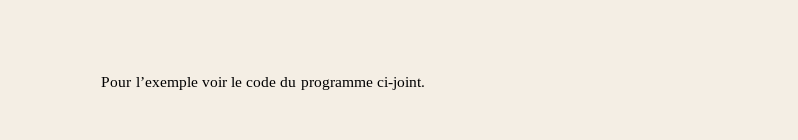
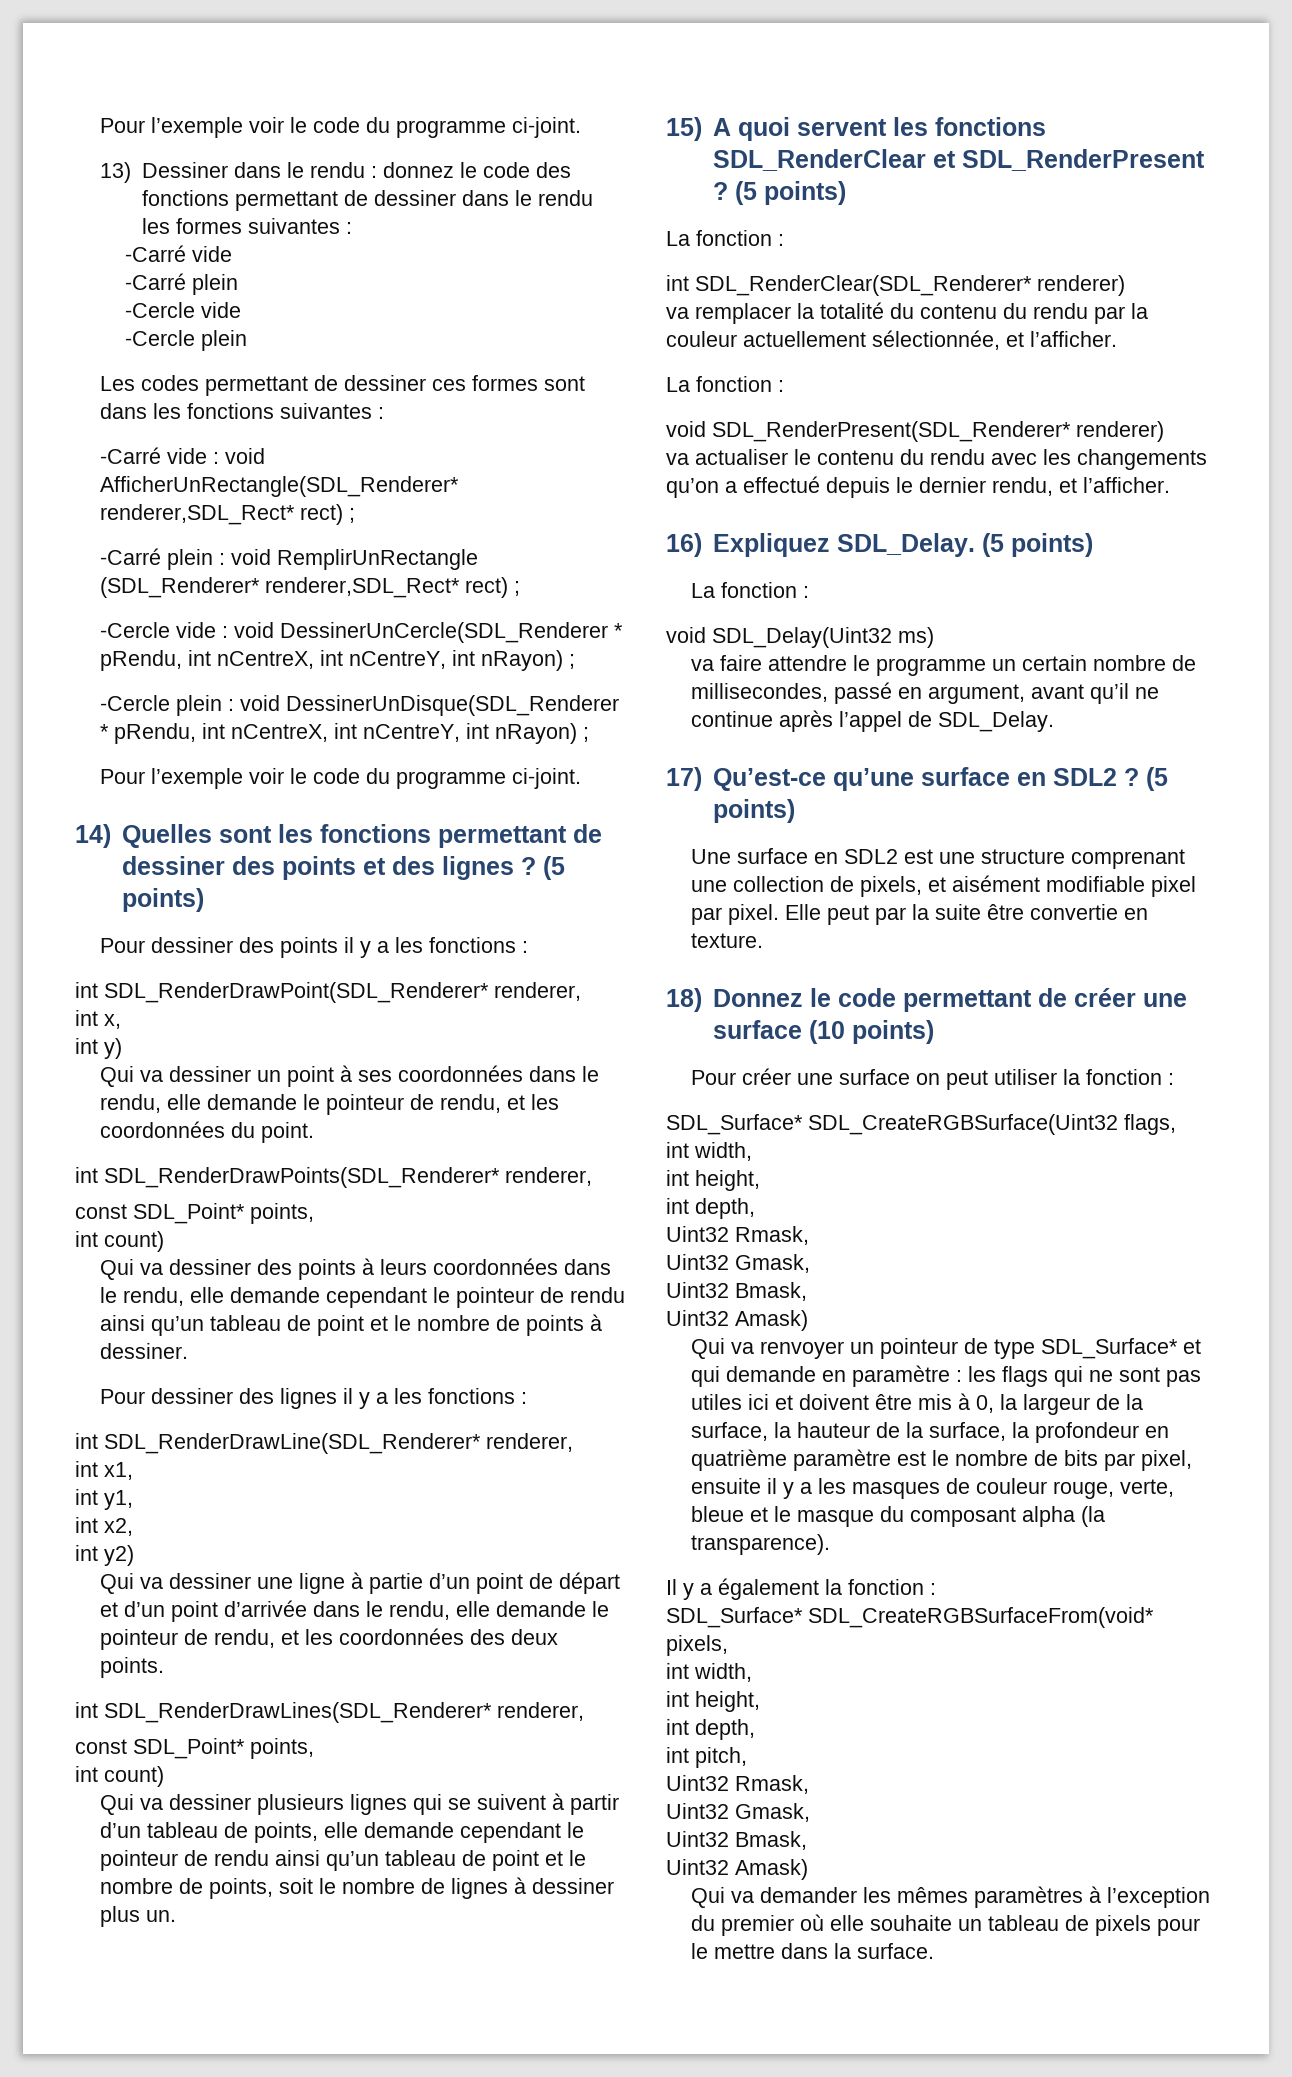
[101,77,425,90] Pour l’exemple voir le code du programme ci-joint. -> [99,117,581,138] [99,162,571,183] [141,190,593,211] [141,218,352,234] [124,245,232,262] [124,273,238,295] [124,302,241,318] [124,330,247,351] [99,375,585,396] [99,403,384,419] [99,447,265,464] [99,476,459,497] [99,504,355,525] [99,548,478,570] [99,577,520,598] [99,622,623,643] [99,650,575,671] [99,695,619,716] [99,723,589,744] [99,768,581,789] [75,824,602,848] [121,856,565,880] [121,888,204,912] [99,937,528,958] [75,982,581,1003] [75,1010,121,1029] [75,1038,122,1059] [99,1065,599,1087] [99,1094,559,1115] [99,1121,314,1143] [75,1167,592,1188] [75,1203,314,1224] [75,1231,164,1252] [99,1258,611,1280] [99,1287,625,1308] [99,1314,602,1336] [99,1343,188,1359] [99,1388,527,1409] [75,1433,573,1454] [75,1461,133,1480] [75,1489,133,1510] [75,1517,133,1536] [75,1545,134,1566] [99,1572,620,1594] [99,1600,609,1622] [99,1628,558,1650] [99,1657,164,1678] [75,1702,584,1723] [75,1738,314,1759] [75,1766,164,1787] [99,1793,619,1815] [99,1822,584,1843] [99,1850,586,1871] [99,1877,614,1899] [99,1906,176,1927] [666,117,1046,141] [712,149,1205,171] [712,181,846,205] [666,230,784,246] [666,275,1125,296] [666,302,1148,324] [666,330,1117,350] [666,376,784,392] [666,421,1164,442] [666,449,1207,470] [666,476,1170,498] [666,533,1093,557] [690,582,809,598] [666,627,934,648] [690,655,1196,676] [690,682,1159,704] [690,710,1054,732] [666,767,1168,791] [712,799,795,823] [690,848,1185,869] [690,875,1196,897] [690,904,1148,925] [690,933,763,948] [666,988,1187,1012] [712,1020,934,1044] [690,1068,1174,1090] [666,1114,1176,1135] [666,1142,752,1161] [666,1170,760,1191] [666,1198,755,1219] [666,1226,809,1245] [666,1254,810,1273] [666,1282,807,1301] [666,1310,808,1331] [690,1338,1201,1359] [690,1365,1201,1387] [690,1393,1143,1415] [690,1422,1169,1443] [690,1449,1192,1471] [690,1478,1174,1499] [690,1506,1105,1527] [690,1534,830,1555] [666,1578,936,1600] [666,1607,1154,1628] [666,1635,728,1656] [666,1663,752,1682] [666,1691,760,1712] [666,1719,755,1740] [666,1747,747,1768] [666,1775,809,1794] [666,1803,810,1822] [666,1831,807,1850] [666,1859,808,1880] [690,1886,1210,1908] [690,1914,1200,1936] [690,1943,934,1959] Pour l’exemple voir le code du programme ci-joint. // 13) Dessiner dans le rendu : donnez le code des fonctions permettant de dessiner dans le rendu les formes suivantes : // -Carré vide // -Carré plein // -Cercle vide // -Cercle plein // Les codes permettant de dessiner ces formes sont dans les fonctions suivantes : // -Carré vide : void AfficherUnRectangle(SDL_Renderer* renderer,SDL_Rect* rect) ; // -Carré plein : void RemplirUnRectangle (SDL_Renderer* renderer,SDL_Rect* rect) ; // -Cercle vide : void DessinerUnCercle(SDL_Renderer * pRendu, int nCentreX, int nCentreY, int nRayon) ; // -Cercle plein : void DessinerUnDisque(SDL_Renderer * pRendu, int nCentreX, int nCentreY, int nRayon) ; // Pour l’exemple voir le code du programme ci-joint. // 14) Quelles sont les fonctions permettant de dessiner des points et des lignes ? (5 points) // Pour dessiner des points il y a les fonctions : // int SDL_RenderDrawPoint(SDL_Renderer* renderer, // int x, // int y) // Qui va dessiner un point à ses coordonnées dans le rendu, elle demande le pointeur de rendu, et les coordonnées du point. // int SDL_RenderDrawPoints(SDL_Renderer* renderer, // const SDL_Point* points, // int count) // Qui va dessiner des points à leurs coordonnées dans le rendu, elle demande cependant le pointeur de rendu ainsi qu’un tableau de point et le nombre de points à dessiner. // Pour dessiner des lignes il y a les fonctions : // int SDL_RenderDrawLine(SDL_Renderer* renderer, // int x1, // int y1, // int x2, // int y2) // Qui va dessiner une ligne à partie d’un point de départ et d’un point d’arrivée dans le rendu, elle demande le pointeur de rendu, et les coordonnées des deux points. // int SDL_RenderDrawLines(SDL_Renderer* renderer, // const SDL_Point* points, // int count) // Qui va dessiner plusieurs lignes qui se suivent à partir d’un tableau de points, elle demande cependant le pointeur de rendu ainsi qu’un tableau de point et le nombre de points, soit le nombre de lignes à dessiner plus un. // 15) A quoi servent les fonctions SDL_RenderClear et SDL_RenderPresent ? (5 points) // La fonction : // int SDL_RenderClear(SDL_Renderer* renderer) // va remplacer la totalité du contenu du rendu par la couleur actuellement sélectionnée, et l’afficher. // La fonction : // void SDL_RenderPresent(SDL_Renderer* renderer) // va actualiser le contenu du rendu avec les changements qu’on a effectué depuis le dernier rendu, et l’afficher. // 16) Expliquez SDL_Delay. (5 points) // La fonction : // void SDL_Delay(Uint32 ms) // va faire attendre le programme un certain nombre de millisecondes, passé en argument, avant qu’il ne continue après l’appel de SDL_Delay. // 17) Qu’est-ce qu’une surface en SDL2 ? (5 points) // Une surface en SDL2 est une structure comprenant une collection de pixels, et aisément modifiable pixel par pixel. Elle peut par la suite être convertie en texture. // 18) Donnez le code permettant de créer une surface (10 points) // Pour créer une surface on peut utiliser la fonction : // SDL_Surface* SDL_CreateRGBSurface(Uint32 flags, // int width, // int height, // int depth, // Uint32 Rmask, // Uint32 Gmask, // Uint32 Bmask, // Uint32 Amask) // Qui va renvoyer un pointeur de type SDL_Surface* et qui demande en paramètre : les flags qui ne sont pas utiles ici et doivent être mis à 0, la largeur de la surface, la hauteur de la surface, la profondeur en quatrième paramètre est le nombre de bits par pixel, ensuite il y a les masques de couleur rouge, verte, bleue et le masque du composant alpha (la transparence). // Il y a également la fonction : // SDL_Surface* SDL_CreateRGBSurfaceFrom(void* pixels, // int width, // int height, // int depth, // int pitch, // Uint32 Rmask, // Uint32 Gmask, // Uint32 Bmask, // Uint32 Amask) // Qui va demander les mêmes paramètres à l’exception du premier où elle souhaite un tableau de pixels pour le mettre dans la surface.

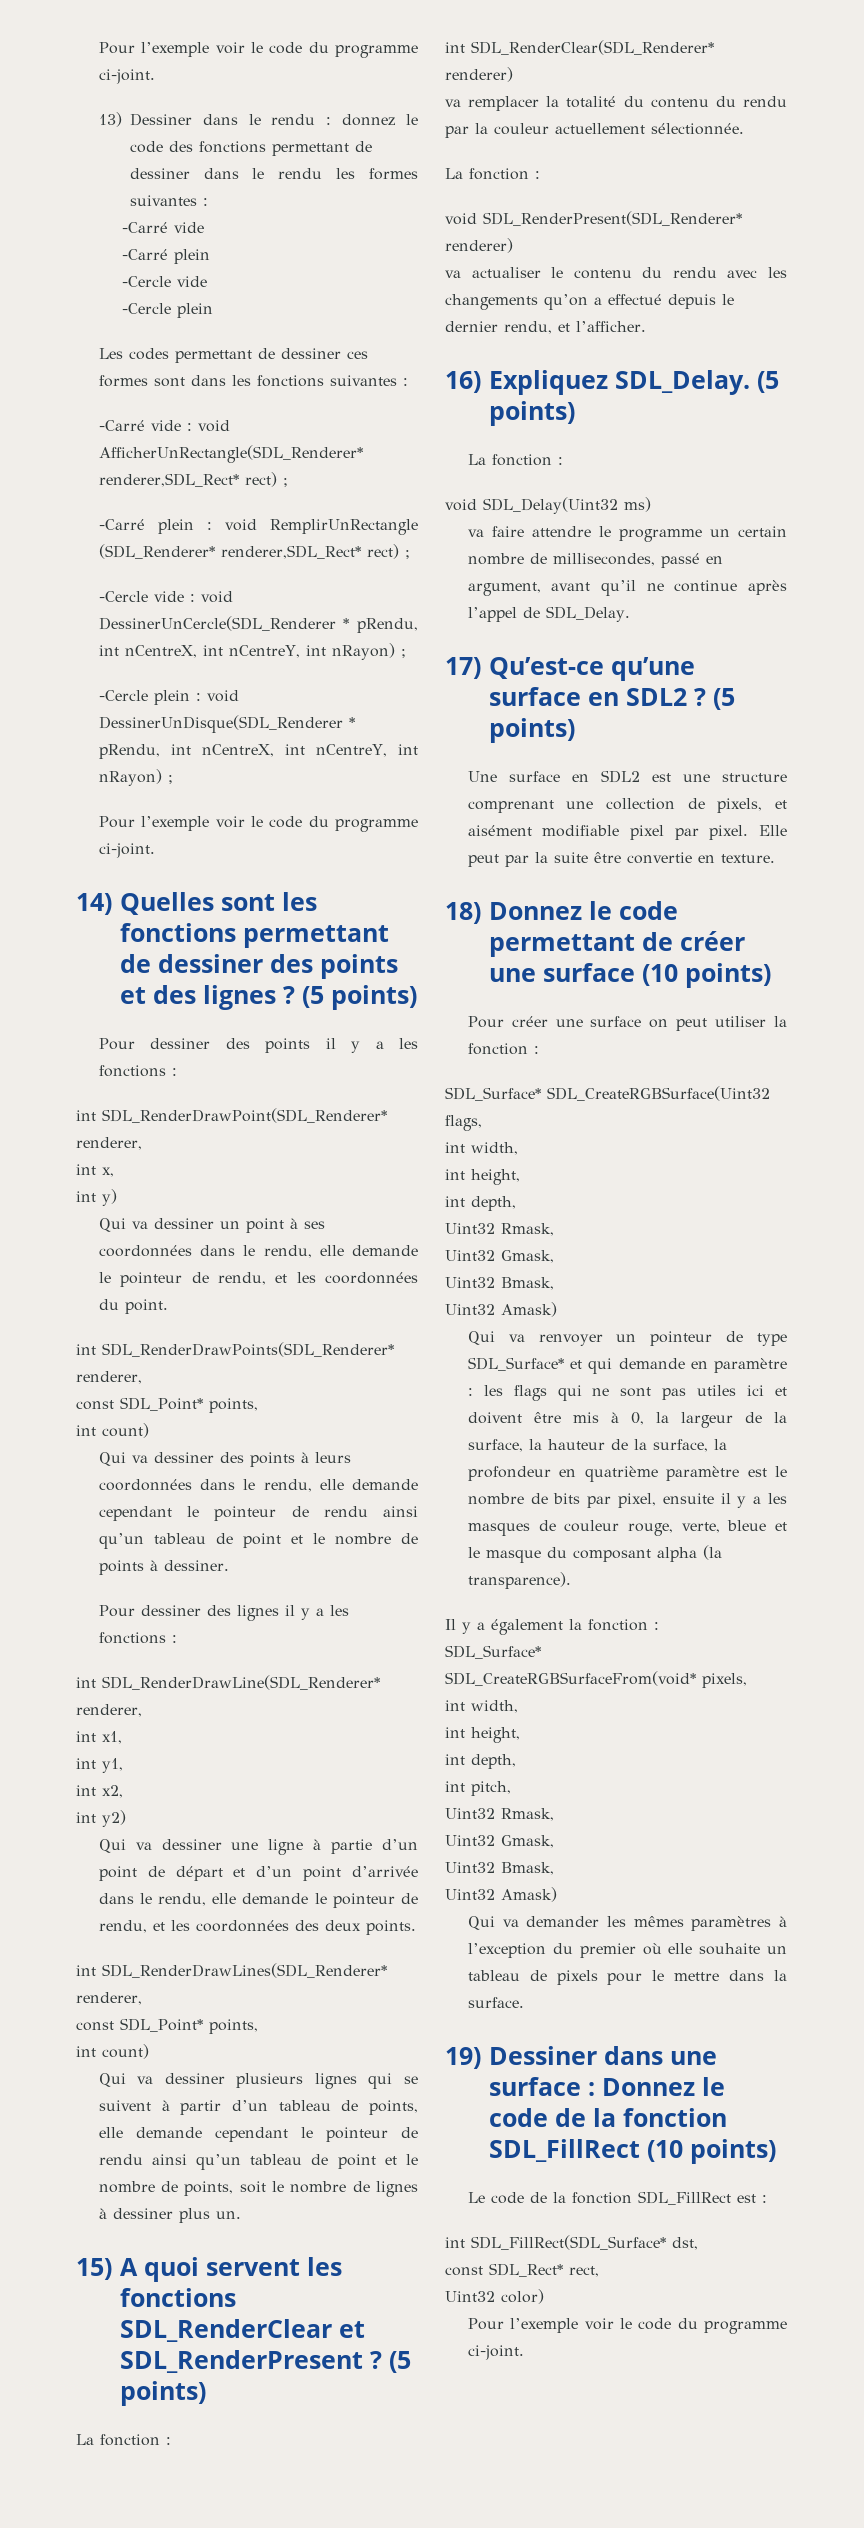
[872,330,1117,350] sélectionnée, et l’afficher. -> [651,123,744,135] sélectionnée.
(934, 1951) none -> [445,2046,717,2069] [489,2077,725,2096] [489,2108,727,2127] [489,2139,776,2164] [467,2191,767,2205] [445,2235,698,2250] [445,2263,599,2277] [445,2289,544,2304] [467,2318,787,2334] [467,2345,524,2360] // 19) Dessiner dans une surface : Donnez le code de la fonction SDL_FillRect (10 points) // Le code de la fonction SDL_FillRect est : // int SDL_FillRect(SDL_Surface* dst, // const SDL_Rect* rect, // Uint32 color) // Pour l’exemple voir le code du programme ci-joint.

